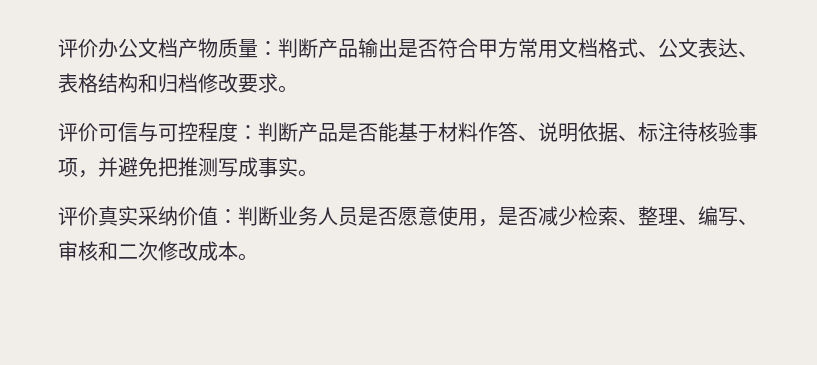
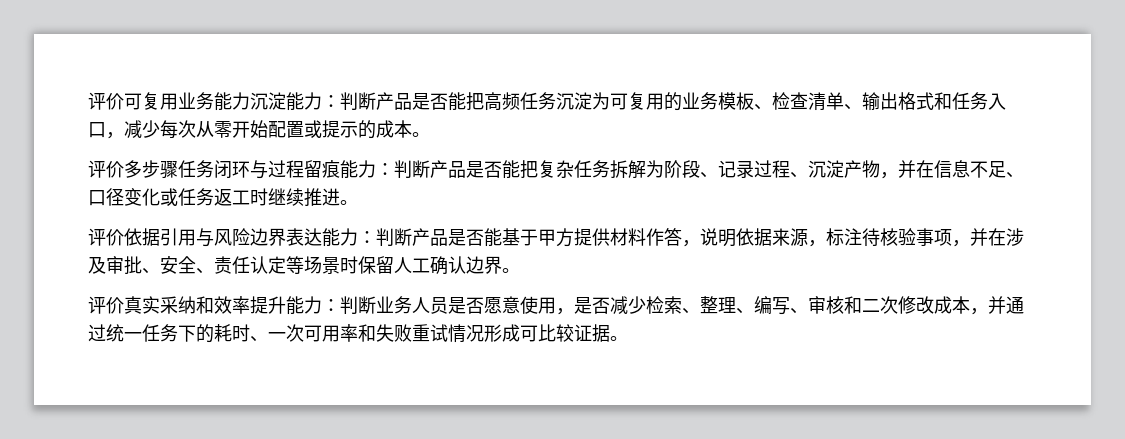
[58,38,758,58] [58,73,298,93] [58,122,238,142] 评价办公文档产物质量：判断产品输出是否符合甲方常用文档格式、公文表达、表格结构和归档修改要求。 // 评价可信与可控程度 -> [88,92,1006,111] [88,120,430,139] [88,160,1024,179] [88,188,358,207] [88,228,358,247] 评价可复用业务能力沉淀能力：判断产品是否能把高频任务沉淀为可复用的业务模板、检查清单、输出格式和任务入口，减少每次从零开始配置或提示的成本。 // 评价多步骤任务闭环与过程留痕能力：判断产品是否能把复杂任务拆解为阶段、记录过程、沉淀产物，并在信息不足、口径变化或任务返工时继续推进。 // 评价依据引用与风险边界表达能力
(438, 133) none -> [538,228,610,247] 甲方提供
[518,135,538,141] 、 -> [682,240,700,247] ，
[618,135,638,141] 、 -> [772,228,826,247] 来源，
[118,157,298,177] 避免把推测写成事实 -> [988,228,1024,246] [88,256,502,275] 在涉及审批、安全、责任认定等场景时保留人工确认边界
[178,206,218,226] 价值 -> [196,296,322,315] 和效率提升能力
(238, 251) none -> [970,296,1024,315] [88,324,610,343] ，并通过统一任务下的耗时、一次可用率和失败重试情况形成可比较证据

